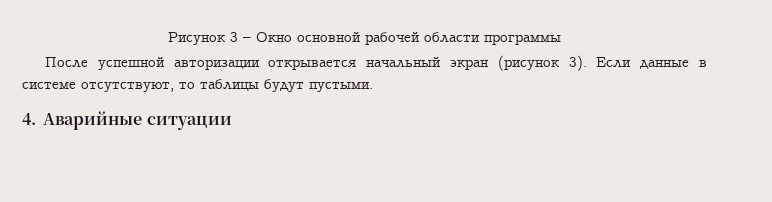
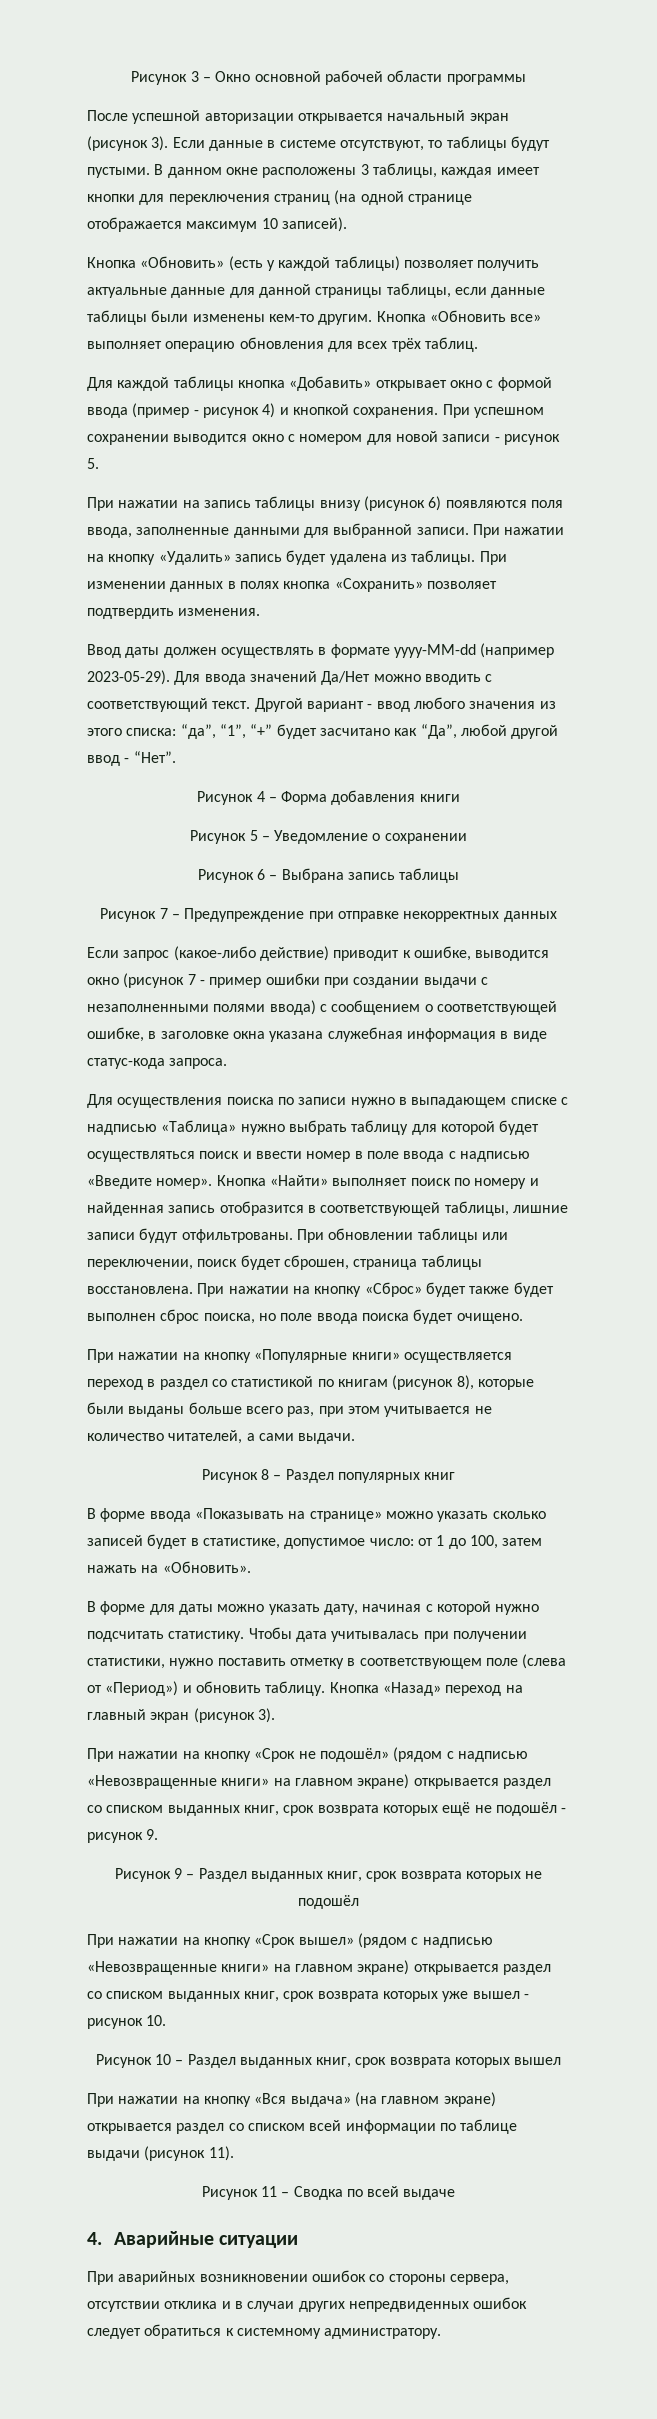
[22,111,232,130] // 4. Аварийные ситуации -> [154,163,540,178] [87,190,472,205] [87,217,347,232] [87,256,540,271] [87,283,546,298] [87,310,542,325] [87,337,478,352] [87,376,552,391] [87,403,544,418] [87,431,560,445] [87,458,99,469] [87,496,563,511] [87,523,565,538] [87,550,507,565] [87,578,497,592] [87,608,261,619] [87,643,555,658] [87,670,493,685] [87,697,556,712] [87,724,559,739] [87,751,176,766] [197,790,460,805] [190,830,467,844] [197,868,460,883] [100,908,557,922] [87,946,550,961] [87,973,488,988] [87,1000,557,1015] [87,1027,547,1042] [87,1058,228,1069] [87,1094,568,1108] [87,1120,540,1135] [87,1151,530,1162] [87,1175,539,1189] [87,1201,568,1216] [87,1228,508,1243] [87,1255,482,1270] [87,1282,554,1297] [87,1309,523,1324] [87,1349,512,1363] [87,1375,534,1390] [87,1402,492,1417] [87,1430,356,1444] [201,1469,456,1483] [87,1508,546,1522] [87,1534,543,1549] [87,1561,251,1573] [87,1601,540,1615] [87,1627,527,1642] [87,1654,567,1669] [87,1681,523,1696] [87,1708,275,1723] [87,1747,528,1762] [87,1774,551,1789] [87,1802,567,1816] [87,1829,159,1843] [114,1868,543,1882] [298,1895,359,1909] [87,1933,493,1948] [87,1960,551,1975] [87,1991,529,2002] [87,2015,167,2029] [95,2054,562,2068] [87,2092,496,2107] [87,2119,518,2134] [87,2146,234,2161] [201,2186,456,2200] [87,2231,299,2248] [87,2270,509,2285] [87,2297,528,2312] [87,2324,442,2339] В данном окне расположены 3 таблицы, каждая имеет кнопки для переключения страниц (на одной странице отображается максимум 10 записей). // Кнопка «Обновить» (есть у каждой таблицы) позволяет получить актуальные данные для данной страницы таблицы, если данные таблицы были изменены кем-то другим. Кнопка «Обновить все» выполняет операцию обновления для всех трёх таблиц. // Для каждой таблицы кнопка «Добавить» открывает окно с формой ввода (пример - рисунок 4) и кнопкой сохранения. При успешном сохранении выводится окно с номером для новой записи - рисунок 5. // При нажатии на запись таблицы внизу (рисунок 6) появляются поля ввода, заполненные данными для выбранной записи. При нажатии на кнопку «Удалить» запись будет удалена из таблицы. При изменении данных в полях кнопка «Сохранить» позволяет подтвердить изменения. // Ввод даты должен осуществлять в формате yyyy-MM-dd (например 2023-05-29). Для ввода значений Да/Нет можно вводить с соответствующий текст. Другой вариант - ввод любого значения из этого списка: “да”, “1”, “+” будет засчитано как “Да”, любой другой ввод - “Нет”. // Рисунок 4 – Форма добавления книги // Рисунок 5 – Уведомление о сохранении // Рисунок 6 – Выбрана запись таблицы // Рисунок 7 – Предупреждение при отправке некорректных данных // Если запрос (какое-либо действие) приводит к ошибке, выводится окно (рисунок 7 - пример ошибки при создании выдачи с незаполненными полями ввода) с сообщением о соответствующей ошибке, в заголовке окна указана служебная информация в виде статус-кода запроса. // Для осуществления поиска по записи нужно в выпадающем списке с надписью «Таблица» нужно выбрать таблицу для которой будет осуществляться поиск и ввести номер в поле ввода с надписью «Введите номер». Кнопка «Найти» выполняет поиск по номеру и найденная запись отобразится в соответствующей таблицы, лишние записи будут отфильтрованы. При обновлении таблицы или переключении, поиск будет сброшен, страница таблицы восстановлена. При нажатии на кнопку «Сброс» будет также будет выполнен сброс поиска, но поле ввода поиска будет очищено. // При нажатии на кнопку «Популярные книги» осуществляется переход в раздел со статистикой по книгам (рисунок 8), которые были выданы больше всего раз, при этом учитывается не количество читателей, а сами выдачи. // Рисунок 8 – Раздел популярных книг // В форме ввода «Показывать на странице» можно указать сколько записей будет в статистике, допустимое число: от 1 до 100, затем нажать на «Обновить». // В форме для даты можно указать дату, начиная с которой нужно подсчитать статистику. Чтобы дата учитывалась при получении статистики, нужно поставить отметку в соответствующем поле (слева от «Период») и обновить таблицу. Кнопка «Назад» переход на главный экран (рисунок 3). // При нажатии на кнопку «Срок не подошёл» (рядом с надписью «Невозвращенные книги» на главном экране) открывается раздел со списком выданных книг, срок возврата которых ещё не подошёл - рисунок 9. // Рисунок 9 – Раздел выданных книг, срок возврата которых не подошёл // При нажатии на кнопку «Срок вышел» (рядом с надписью «Невозвращенные книги» на главном экране) открывается раздел со списком выданных книг, срок возврата которых уже вышел - рисунок 10. // Рисунок 10 – Раздел выданных книг, срок возврата которых вышел // При нажатии на кнопку «Вся выдача» (на главном экране) открывается раздел со списком всей информации по таблице выдачи (рисунок 11). // Рисунок 11 – Сводка по всей выдаче // 4. Аварийные ситуации // При аварийных возникновении ошибок со стороны сервера, отсутствии отклика и в случаи других непредвиденных ошибок следует обратиться к системному администратору.

